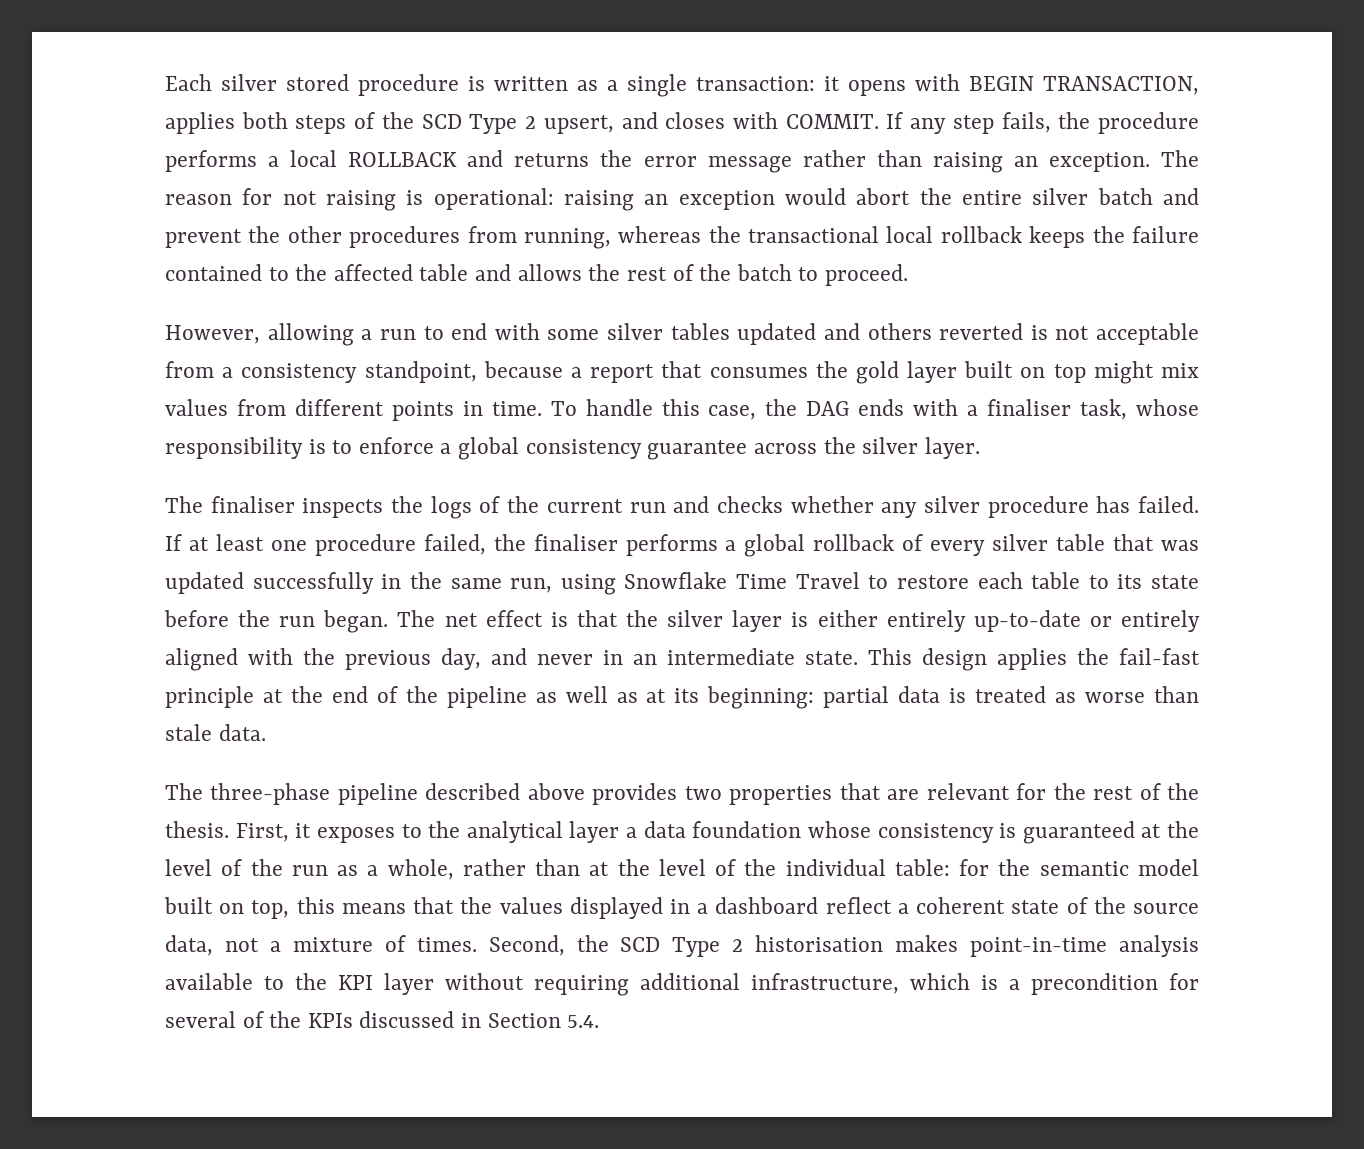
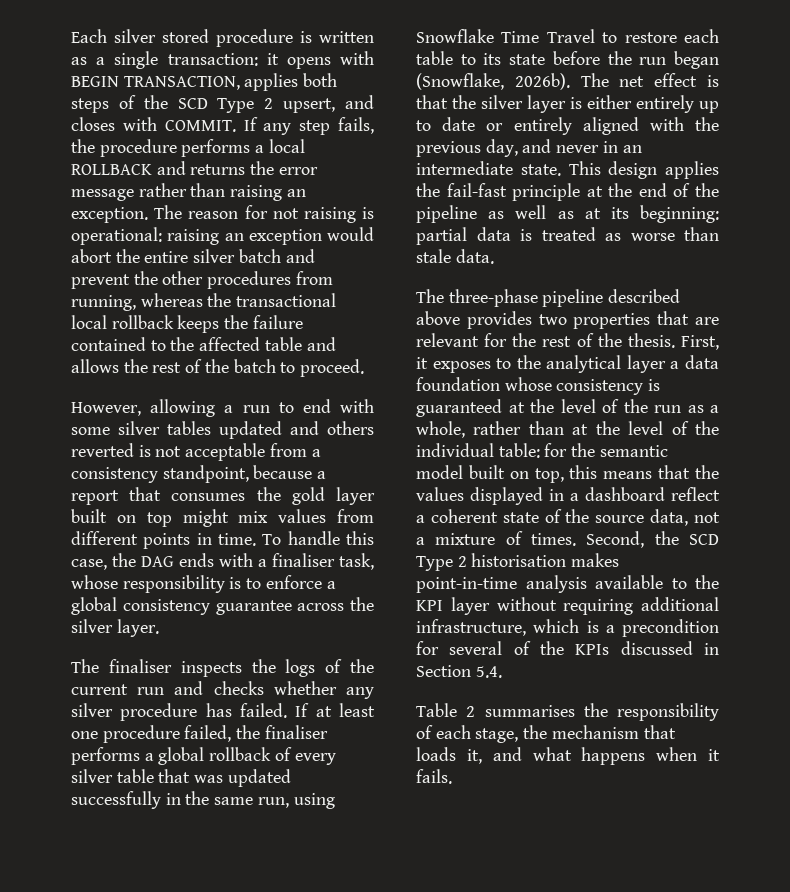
[323,610,389,633] began. -> [674,51,719,69] [416,73,570,90] began (Snowflake, 2026b).
[973,610,1081,632] up-to-date -> [699,101,719,113] [416,117,476,131] up to date
(600, 1021) none -> [416,703,719,721] [416,725,676,743] [416,747,720,765] [416,769,452,784] // Table 2 summarises the responsibility of each stage, the mechanism that loads it, and what happens when it fails.

